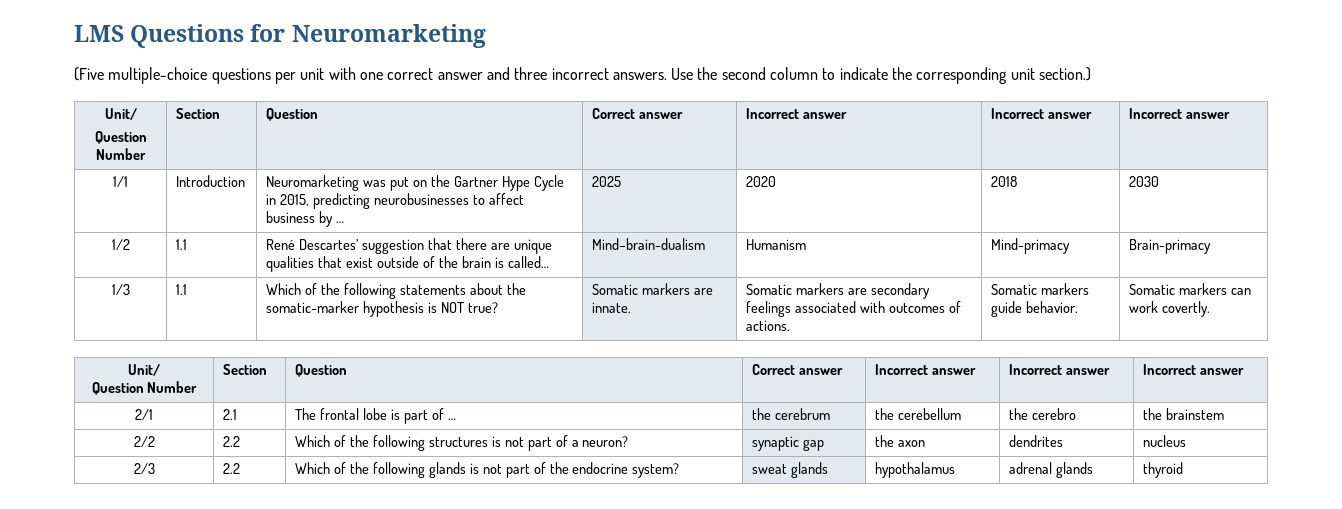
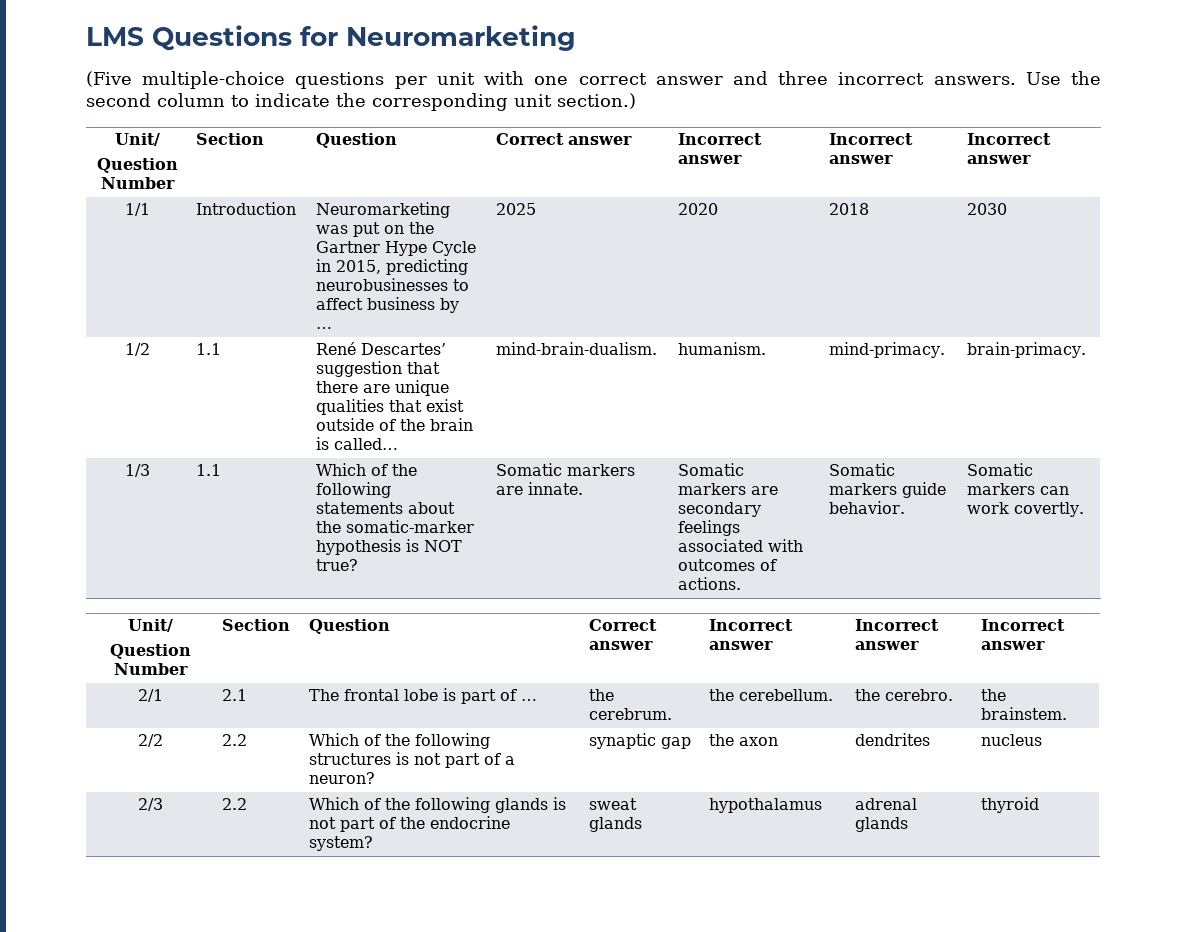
[592,238,706,250] [746,239,807,250] [991,238,1071,254] [1129,239,1212,254] Mind–brain-dualism | Humanism | Mind-primacy | Brain-primacy -> [496,342,658,355] [678,342,767,355] [829,342,946,358] [967,342,1087,358] mind-brain-dualism. | humanism. | mind-primacy. | brain-primacy.
[775,408,831,420] [875,408,962,420] [1009,408,1077,420] [1143,408,1225,420] cerebrum | the cerebellum | the cerebro | the brainstem -> [589,708,673,720] [709,689,834,701] [855,689,954,701] [981,689,1007,701] [981,707,1068,720] cerebrum. | the cerebellum. | the cerebro. | the brainstem.

